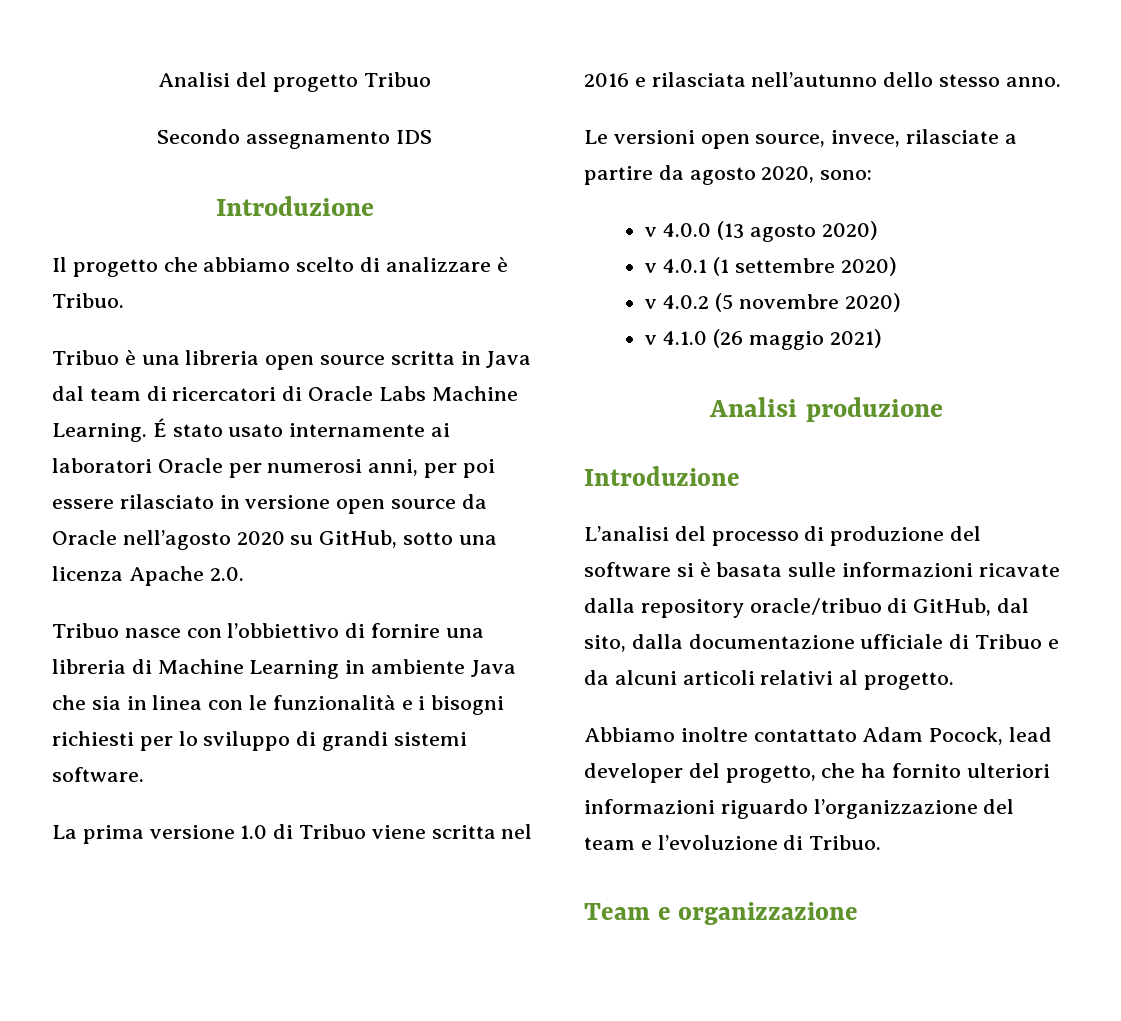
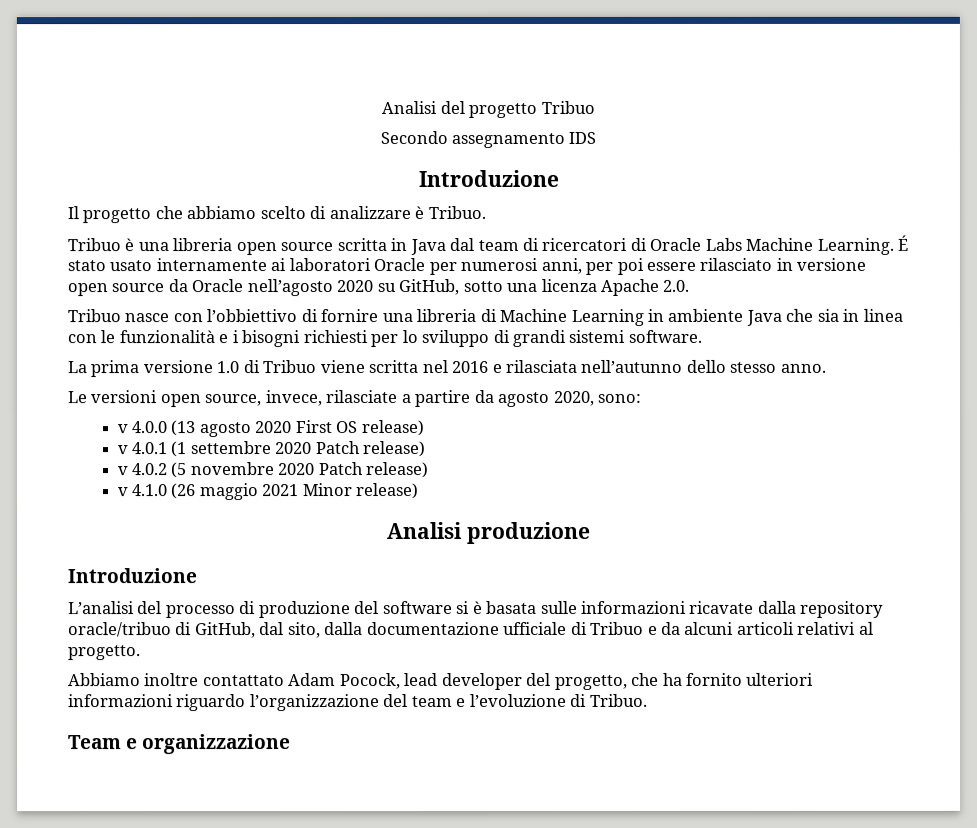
[821,221,878,240] 2020) -> [255,420,425,437] 2020 First OS release)
[840,257,897,276] 2020) -> [275,441,427,458] 2020 Patch release)
[844,293,901,312] 2020) -> [278,462,430,479] 2020 Patch release)
[829,329,882,348] 2021) -> [262,483,420,500] 2021 Minor release)

